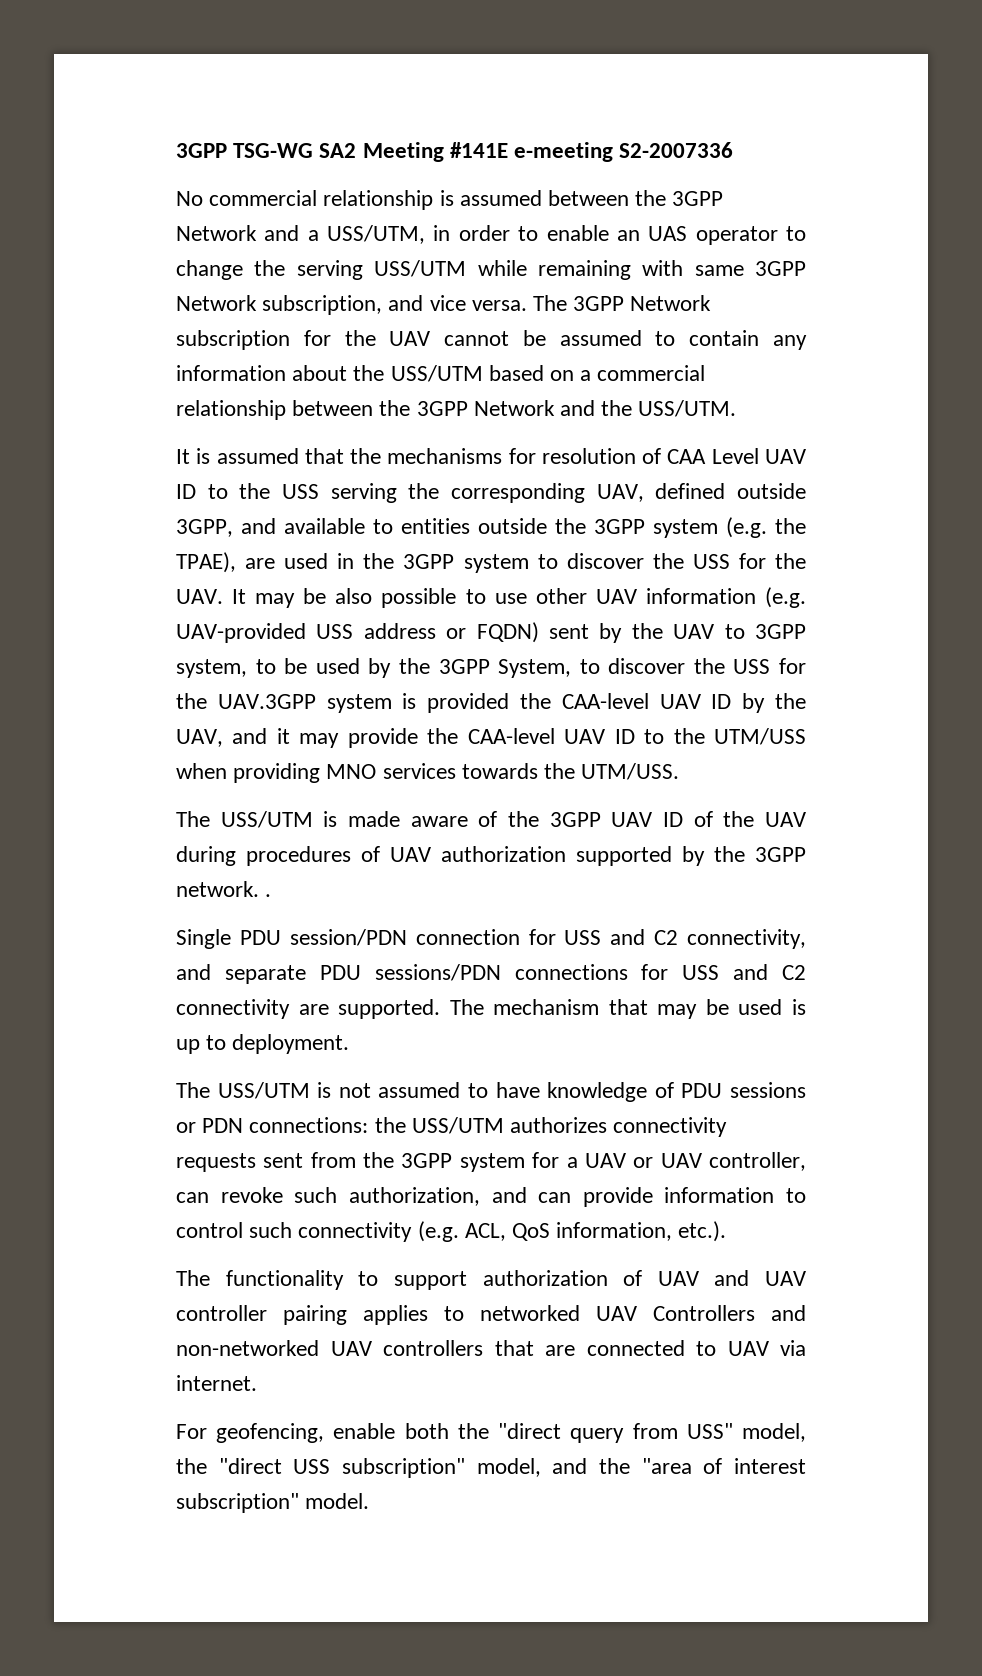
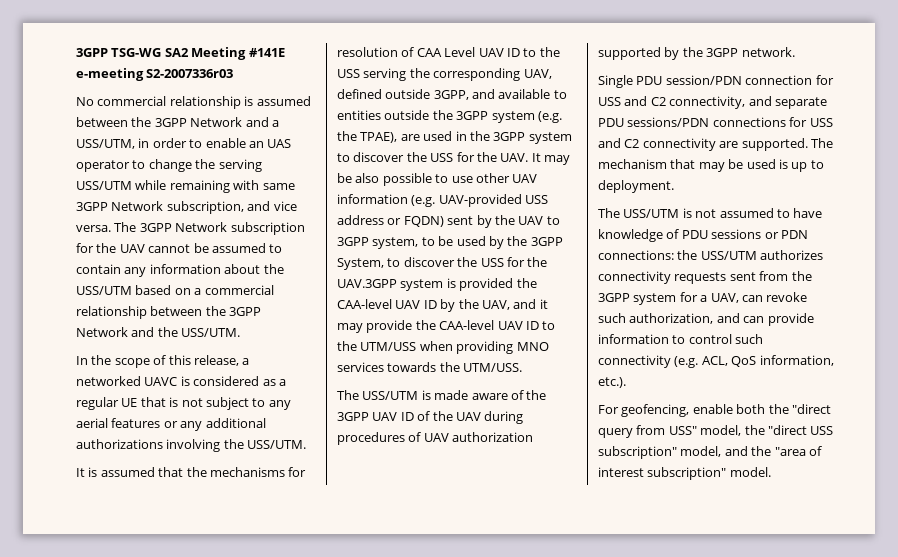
[619,142,734,158] S2-2007336 -> [146,69,234,78] S2-2007336r03
(737, 408) none -> [76,355,250,368] [76,376,286,386] [76,397,291,410] [76,418,266,431] [76,439,307,452] // In the scope of this release, a networked UAVC is considered as a regular UE that is not subject to any aerial features or any additional authorizations involving the USS/UTM.
[265,894,272,897] . -> (795, 52) none
[584,1152,806,1171] UAV or UAV controller, -> [710,293,739,303] UAV,
[176,1270,806,1290] [176,1305,806,1325] [176,1340,806,1356] [176,1375,257,1391] // The functionality to support authorization of UAV and UAV controller pairing applies to networked UAV Controllers and non-networked UAV controllers that are connected to UAV via internet. -> (626, 382) none

